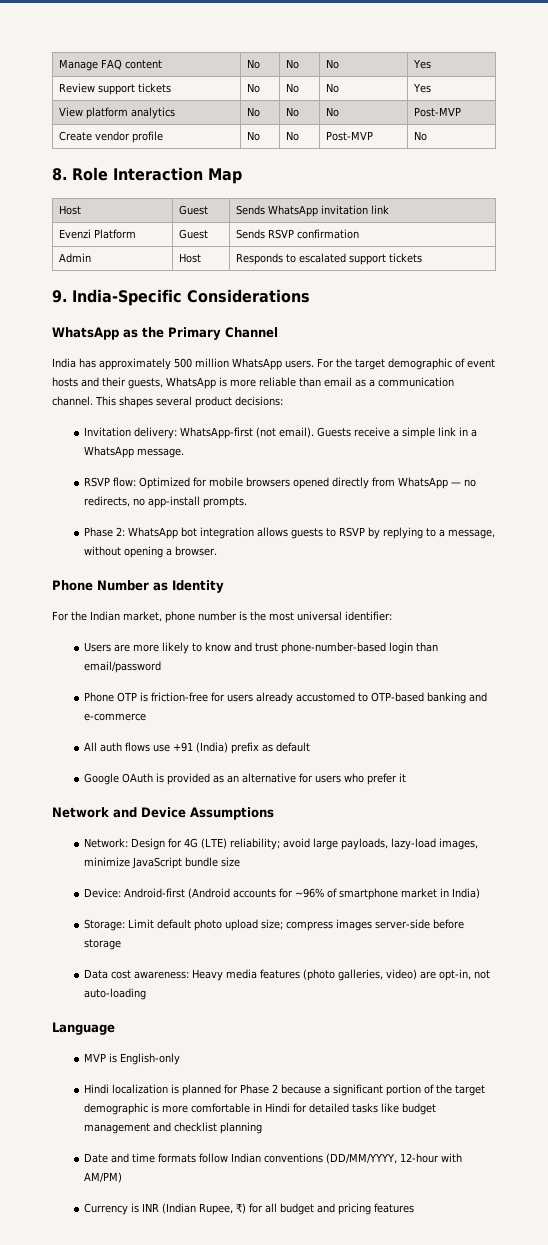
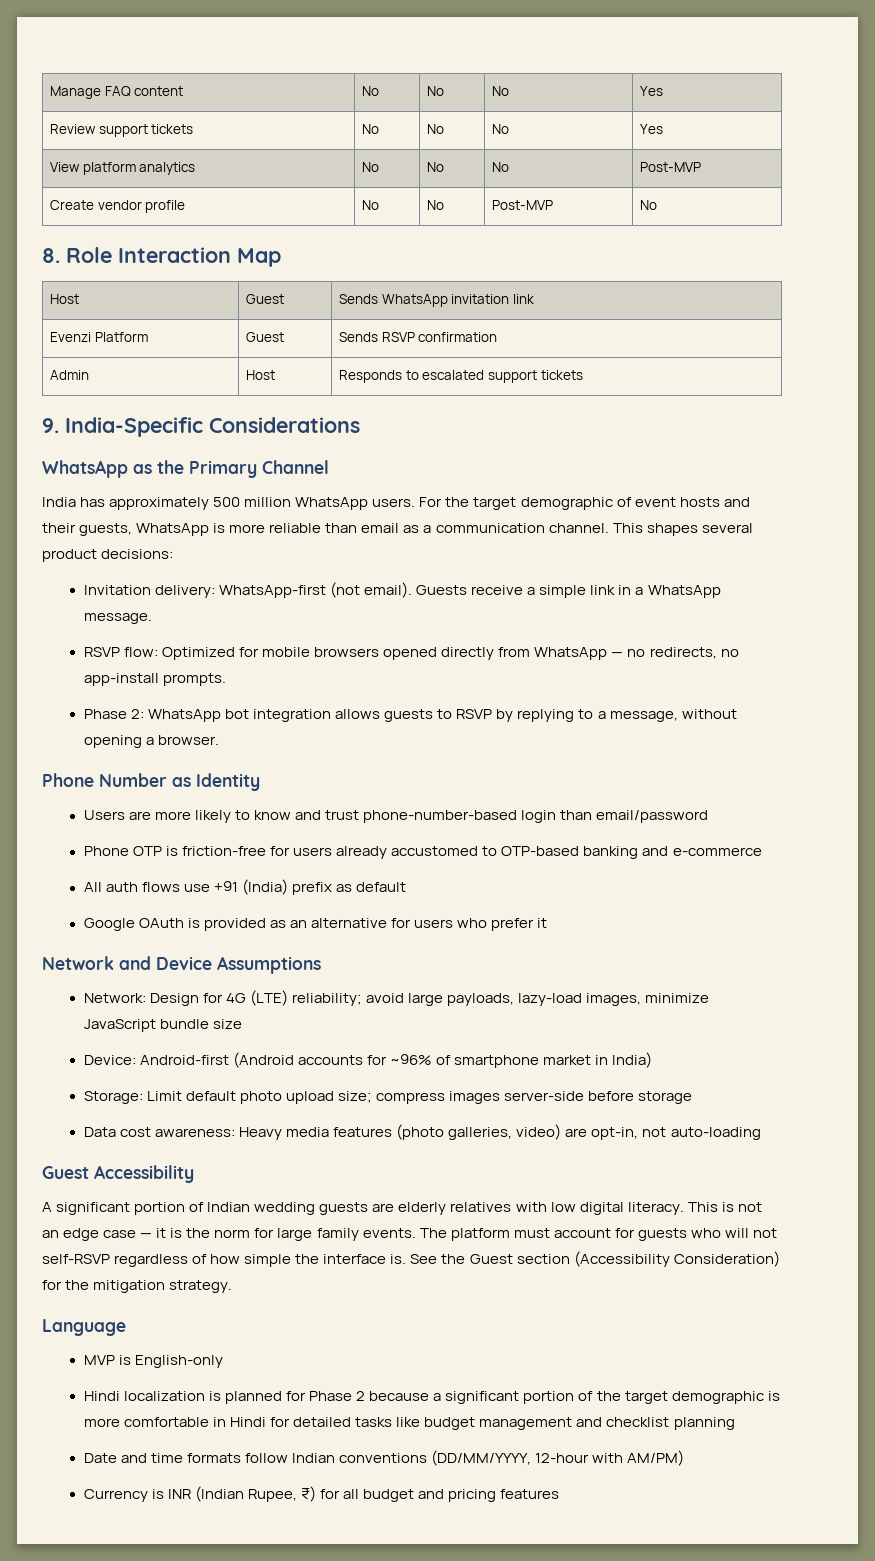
[52,611,392,623] // For the Indian market, phone number is the most universal identifier: -> (260, 782) none
(146, 994) none -> [42,1165,194,1183] [42,1202,762,1215] [42,1228,777,1241] [42,1251,780,1267] [42,1280,233,1293] // Guest Accessibility // A significant portion of Indian wedding guests are elderly relatives with low digital literacy. This is not an edge case — it is the norm for large family events. The platform must account for guests who will not self-RSVP regardless of how simple the interface is. See the Guest section (Accessibility Consideration) for the mitigation strategy.

